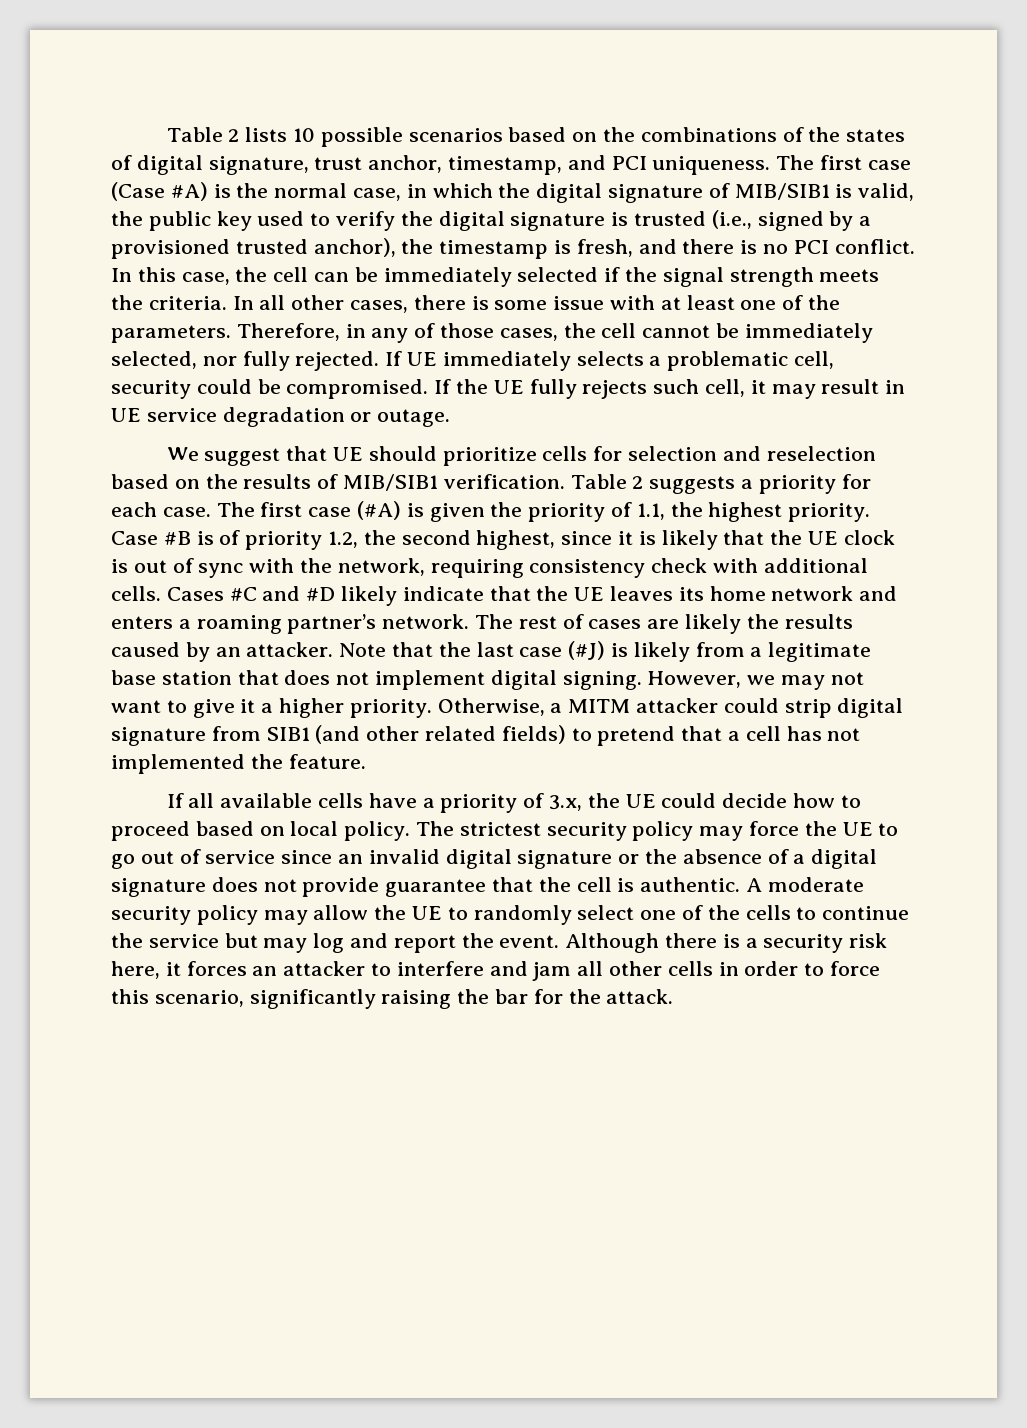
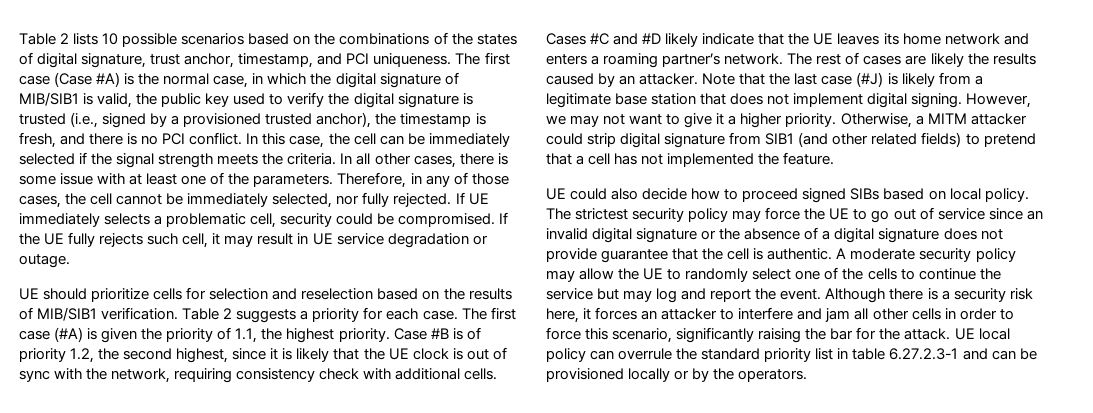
[166,446,328,466] We suggest that -> (70, 261) none
[166,793,620,813] If all available cells have a priority of 3.x, the -> (835, 158) none
(717, 800) none -> [611,188,639,200] also
(190, 831) none -> [802,188,880,203] signed SIBs
(674, 996) none -> [954,328,1010,340] [546,348,1037,362] [546,368,808,382] UE local policy can overrule the standard priority list in table 6.27.2.3-1 and can be provisioned locally or by the operators.

